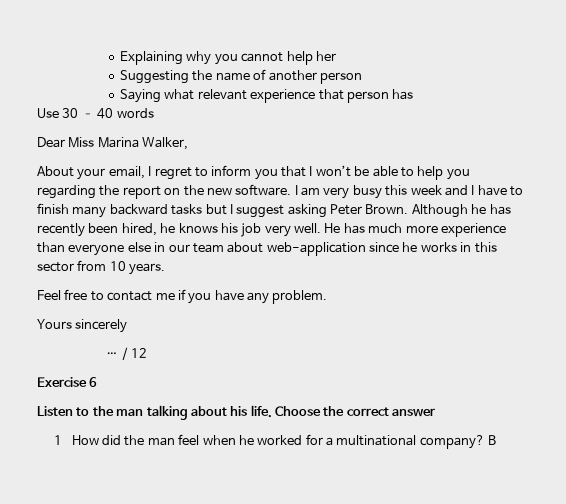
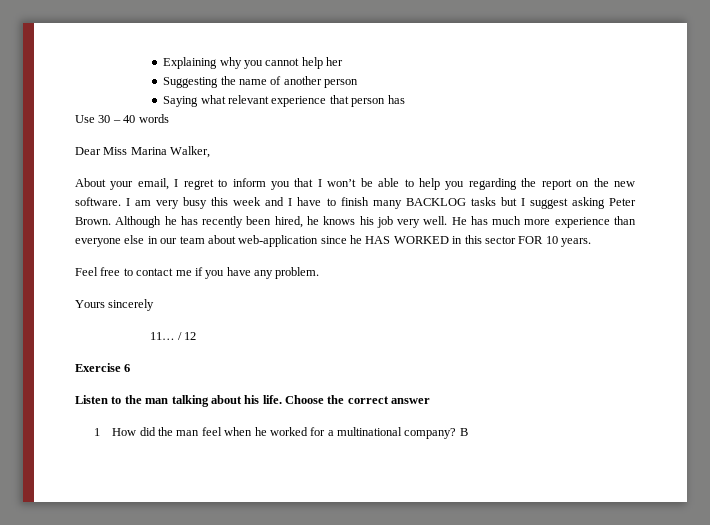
[109,204,168,215] backward -> [405,198,466,206] BACKLOG
[420,242,457,252] works -> [365,236,449,244] HAS WORKED
[77,260,107,271] from -> [518,236,544,244] FOR
[106,352,119,358] … -> [149,332,175,340] 11…

